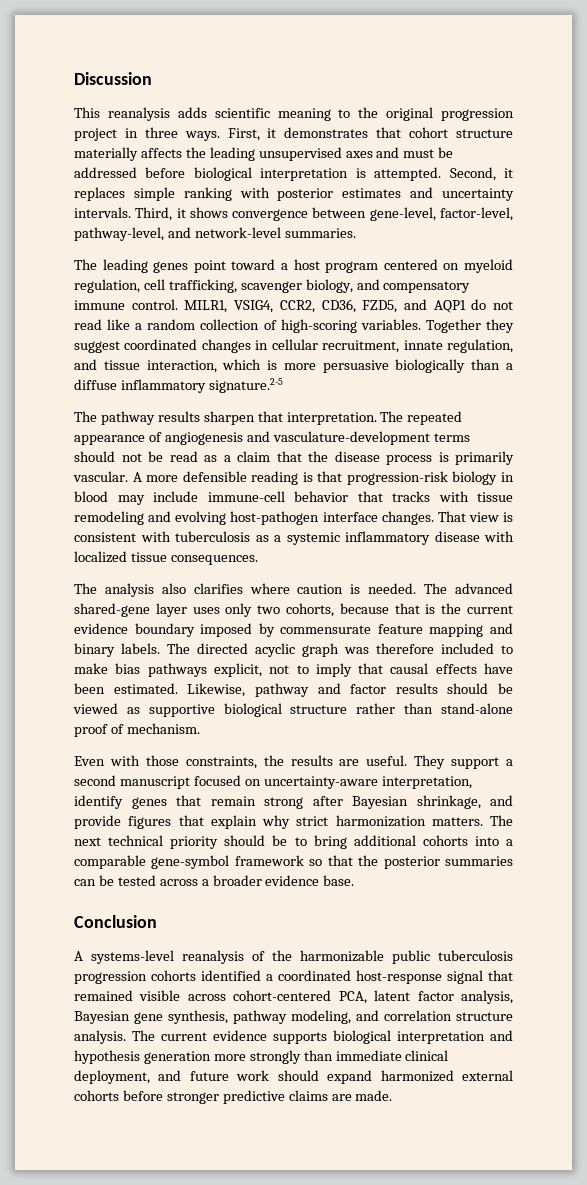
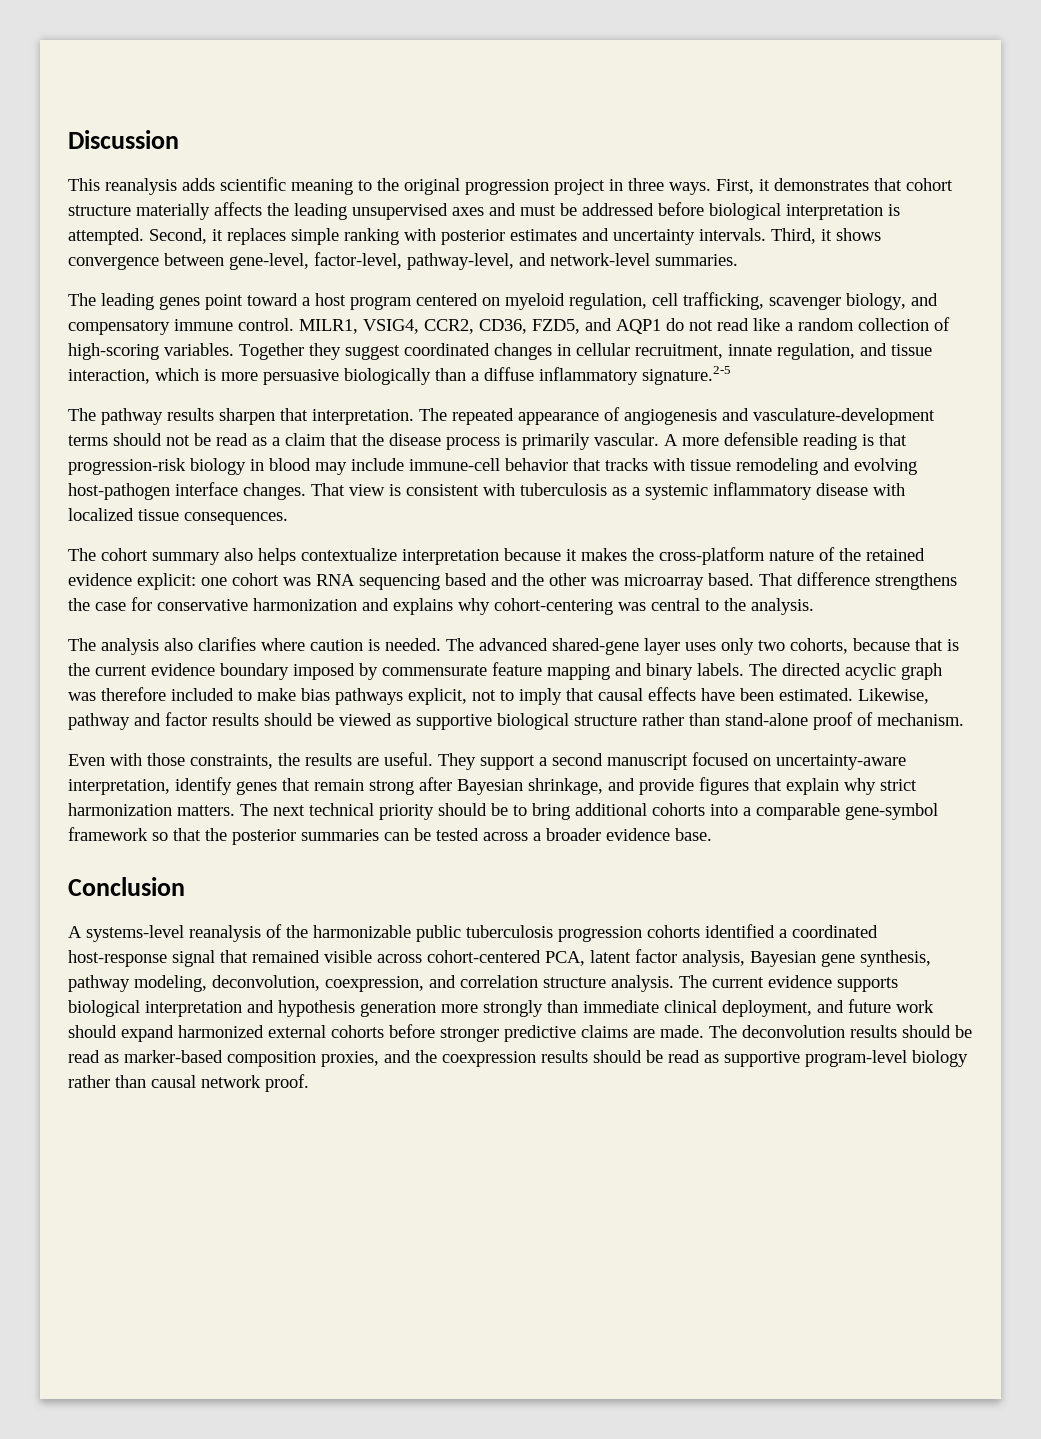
(258, 560) none -> [68,547,925,565] [68,572,957,590] [68,597,814,615] // The cohort summary also helps contextualize interpretation because it makes the cross-platform nature of the retained evidence explicit: one cohort was RNA sequencing based and the other was microarray based. That difference strengthens the case for conservative harmonization and explains why cohort-centering was central to the analysis.
(351, 1017) none -> [212,975,424,992] deconvolution, coexpression,
(393, 1095) none -> [709,1025,972,1038] [68,1050,968,1067] [68,1074,309,1092] The deconvolution results should be read as marker-based composition proxies, and the coexpression results should be read as supportive program-level biology rather than causal network proof.

